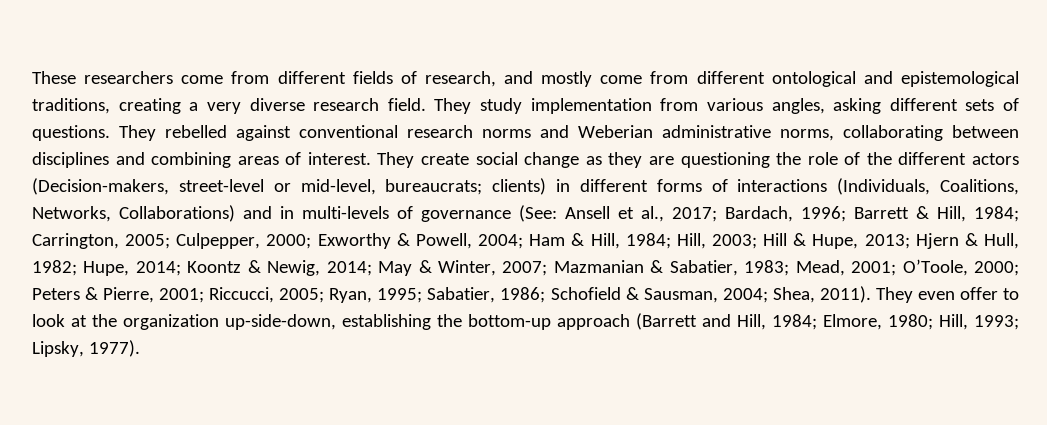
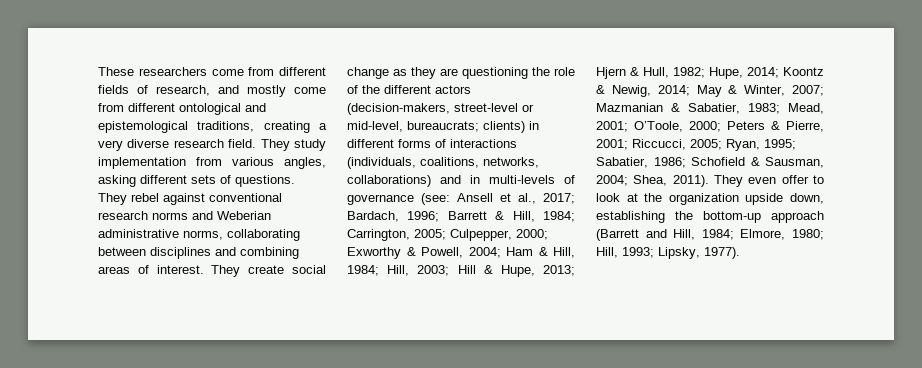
[165,125,227,138] rebelled -> [131,193,159,202] rebel
[32,178,169,195] (Decision-makers, -> [347,103,450,115] (decision-makers,
[837,178,1020,195] [32,205,235,222] (Individuals, Coalitions, Networks, Collaborations) -> [347,157,539,169] [347,175,431,187] (individuals, coalitions, networks, collaborations)
[519,205,557,222] (See: -> [421,193,450,205] (see:
[225,314,336,330] up-side-down, -> [745,193,824,205] upside down,

